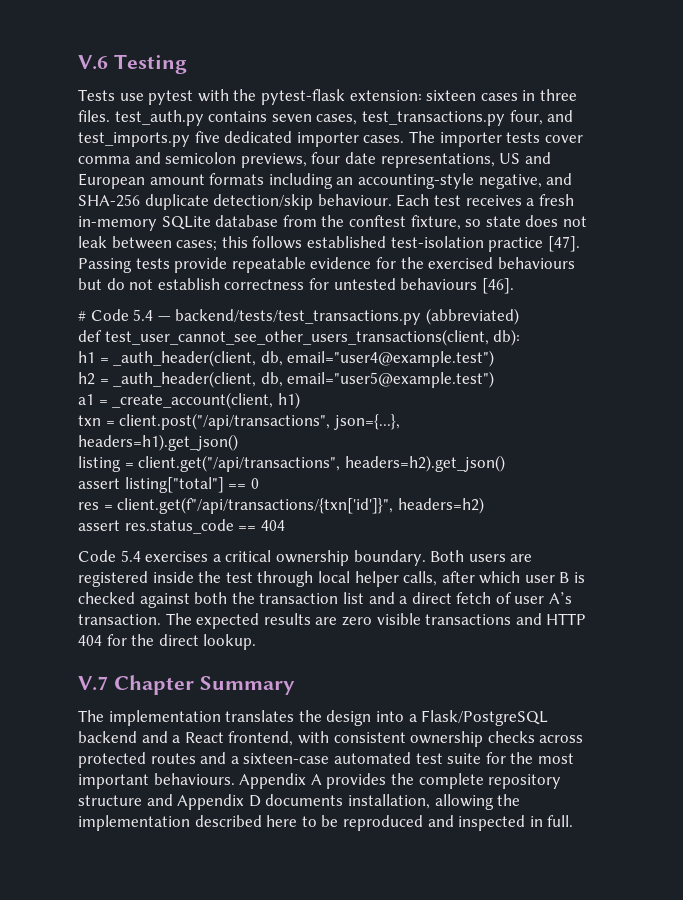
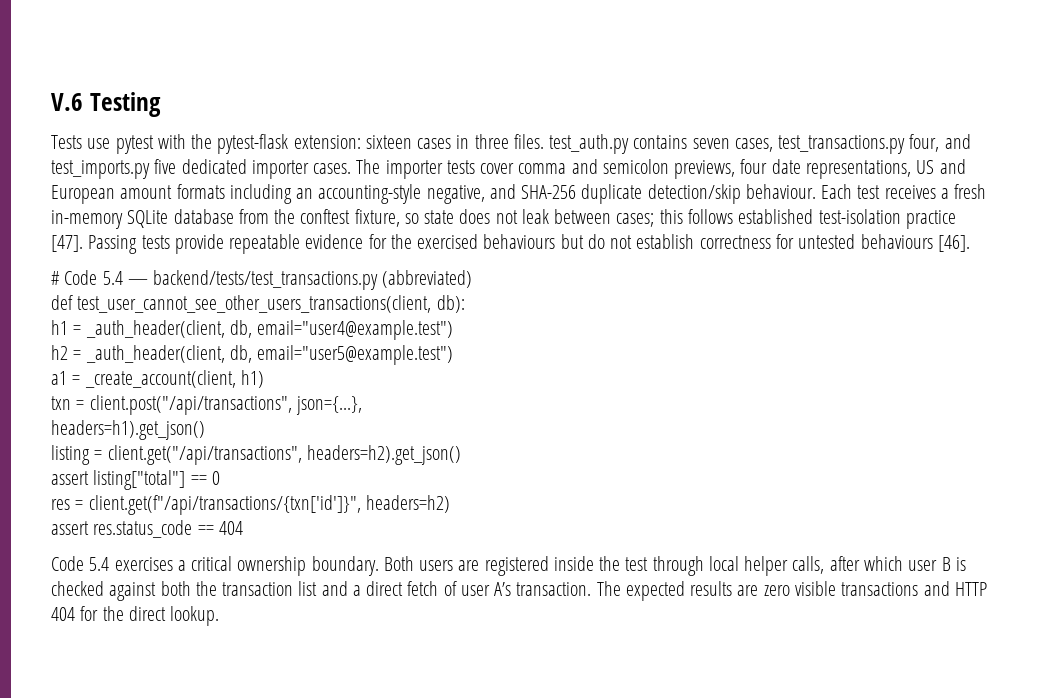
[78,675,295,695] [78,710,549,726] [78,731,584,747] [78,752,574,768] [78,773,562,789] [78,794,521,810] [78,815,574,831] // V.7 Chapter Summary // The implementation translates the design into a Flask/PostgreSQL backend and a React frontend, with consistent ownership checks across protected routes and a sixteen-case automated test suite for the most important behaviours. Appendix A provides the complete repository structure and Appendix D documents installation, allowing the implementation described here to be reproduced and inspected in full. -> (220, 616) none

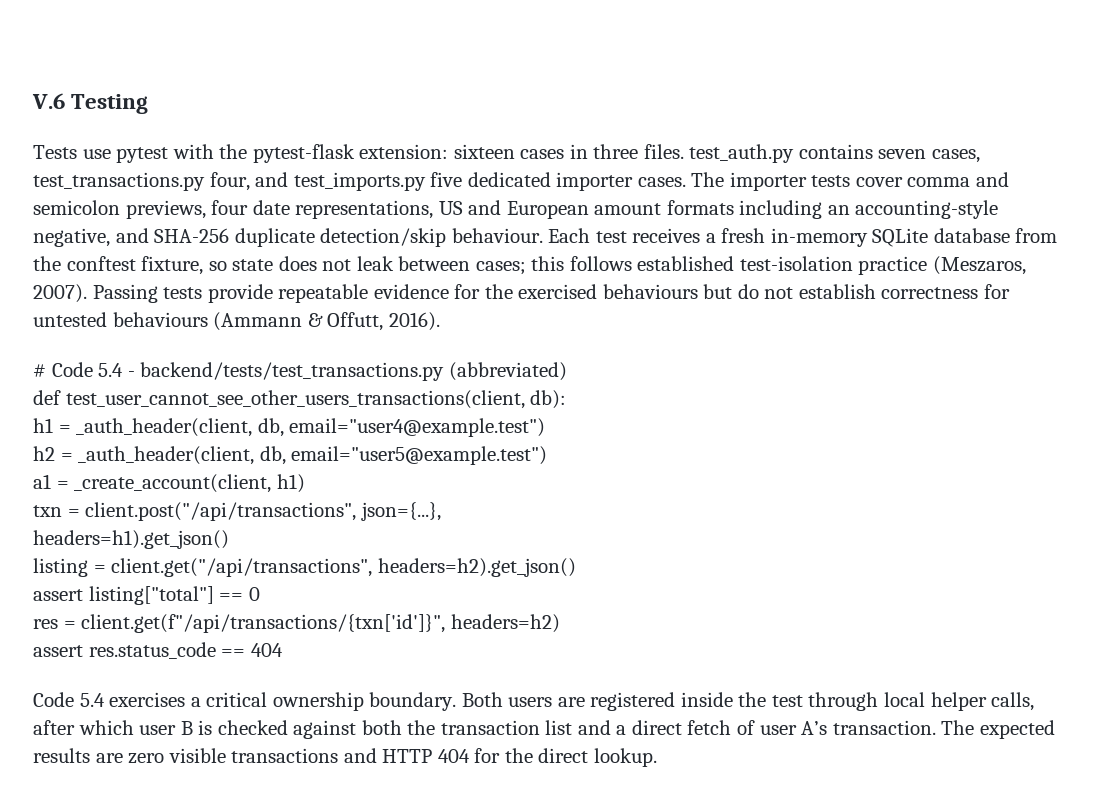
[51,235,83,252] [47]. -> [933,256,1027,275] [33,284,87,303] (Meszaros, 2007).
[937,235,970,252] [46]. -> [213,312,440,331] (Ammann & Offutt, 2016).
[127,279,148,285] — -> [127,371,135,377] -

